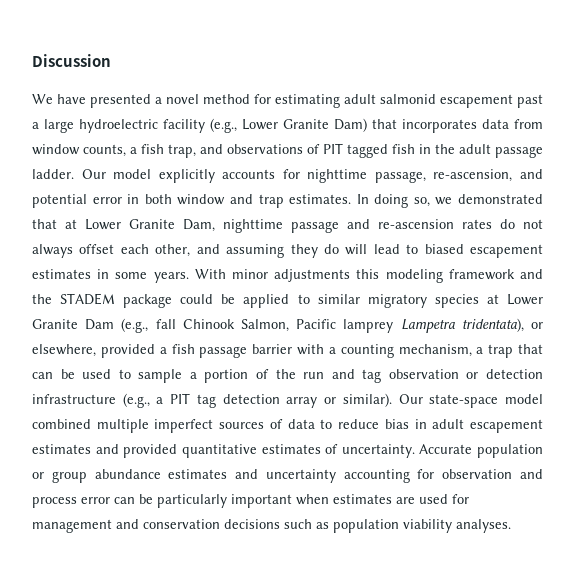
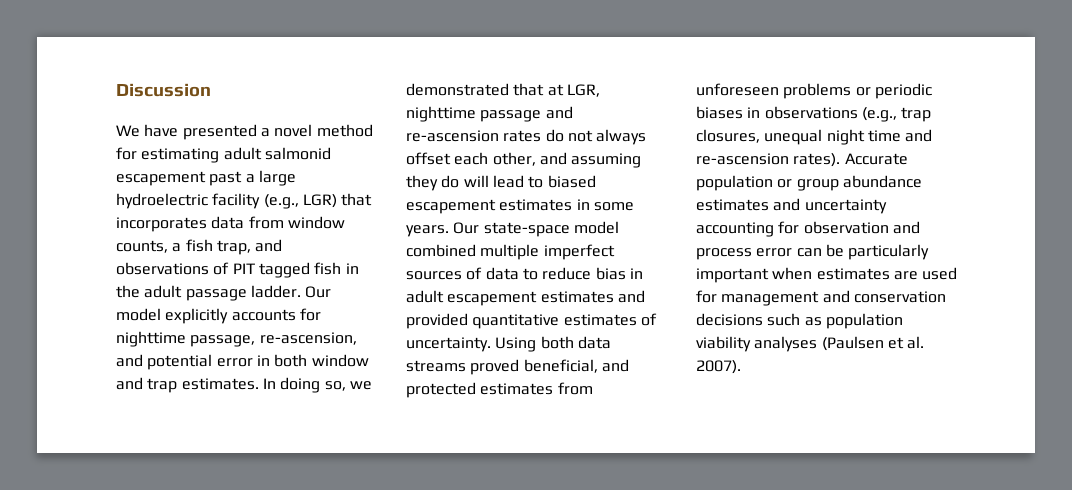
[242,118,367,132] Lower Granite Dam) -> [302,194,337,208] LGR)
[85,219,215,232] Lower Granite Dam, -> [566,84,600,97] LGR,
[194,269,543,283] [32,293,543,308] [32,318,543,333] [32,344,543,358] [32,369,543,383] [32,393,392,408] With minor adjustments this modeling framework and the STADEM package could be applied to similar migratory species at Lower Granite Dam (e.g., fall Chinook Salmon, Pacific lamprey Lampetra tridentata), or elsewhere, provided a fish passage barrier with a counting mechanism, a trap that can be used to sample a portion of the run and tag observation or detection infrastructure (e.g., a PIT tag detection array or similar). -> (449, 231) none
(415, 451) none -> [495,336,611,352] [406,359,629,375] [406,382,593,398] [696,83,932,99] [696,106,932,122] [696,129,933,145] [696,153,841,167] Using both data streams proved beneficial, and protected estimates from unforeseen problems or periodic biases in observations (e.g., trap closures, unequal night time and re-ascension rates).
[456,519,511,533] analyses. -> [754,336,925,352] [696,360,741,374] analyses (Paulsen et al. 2007).

